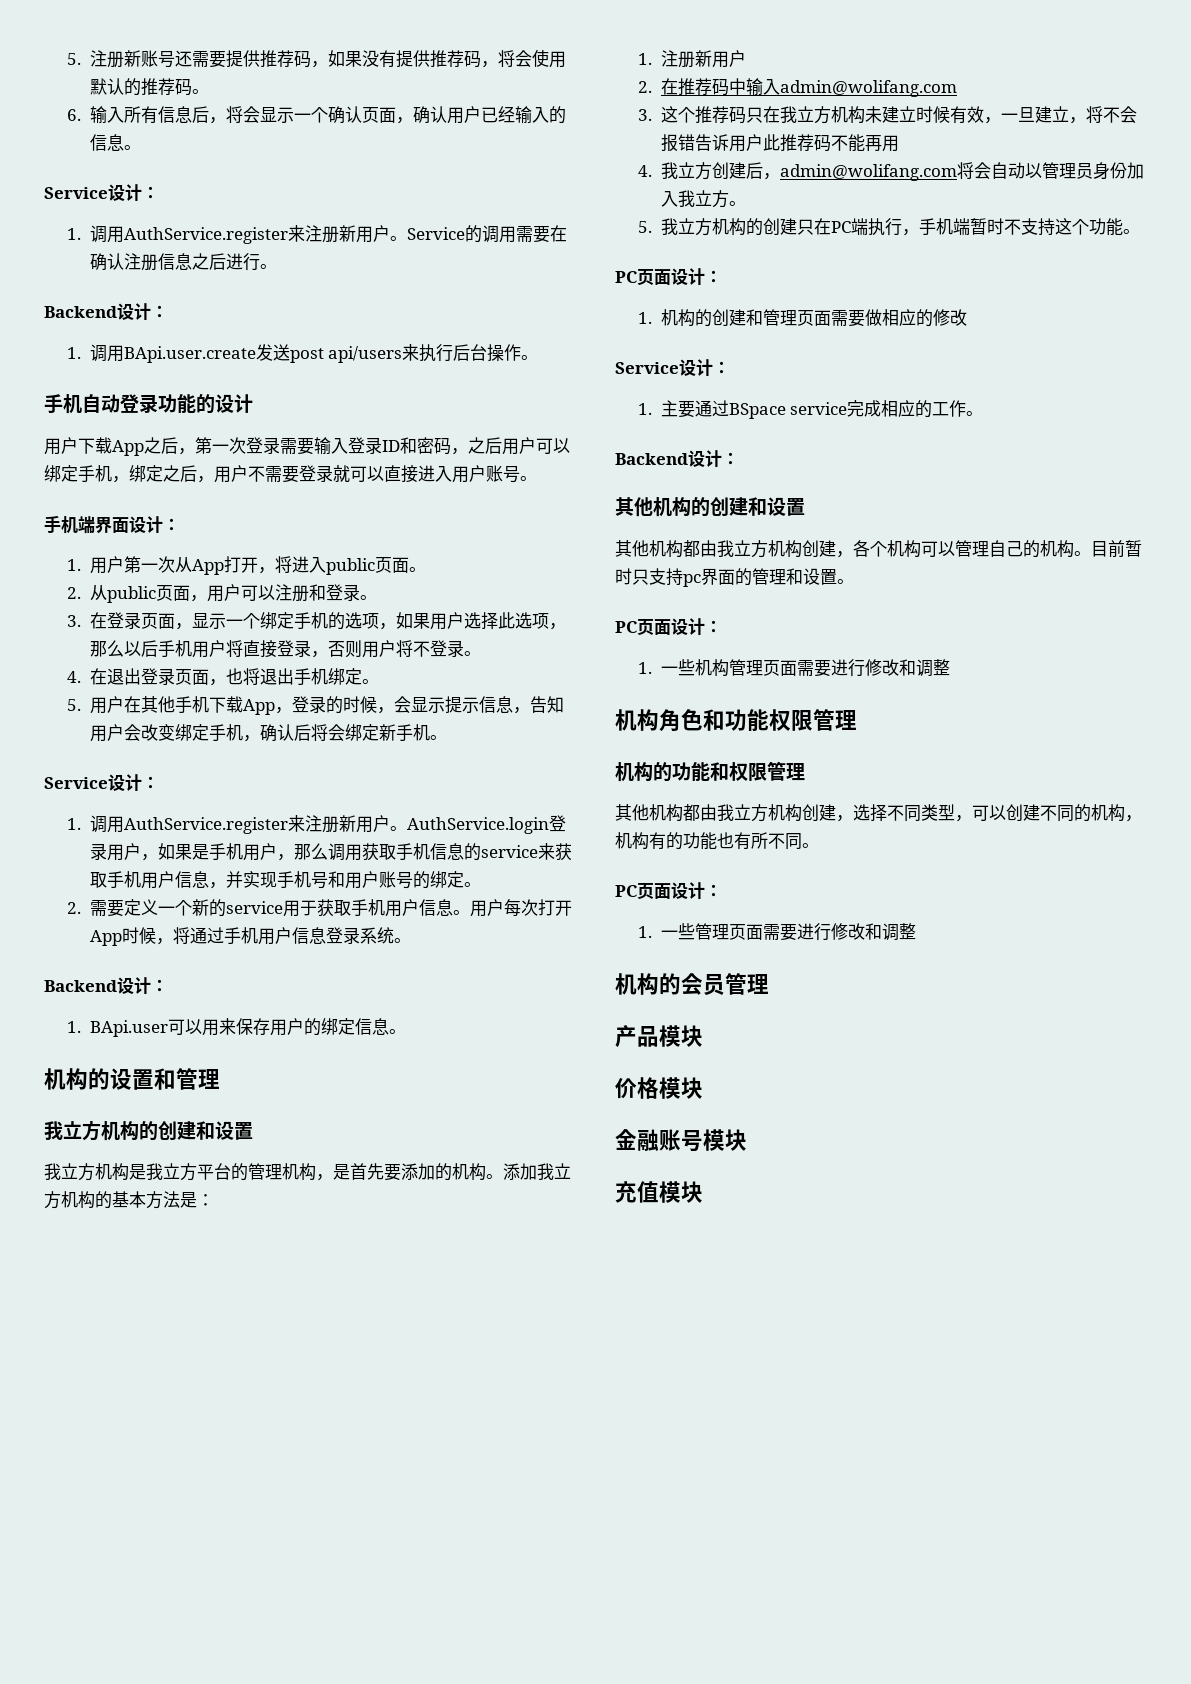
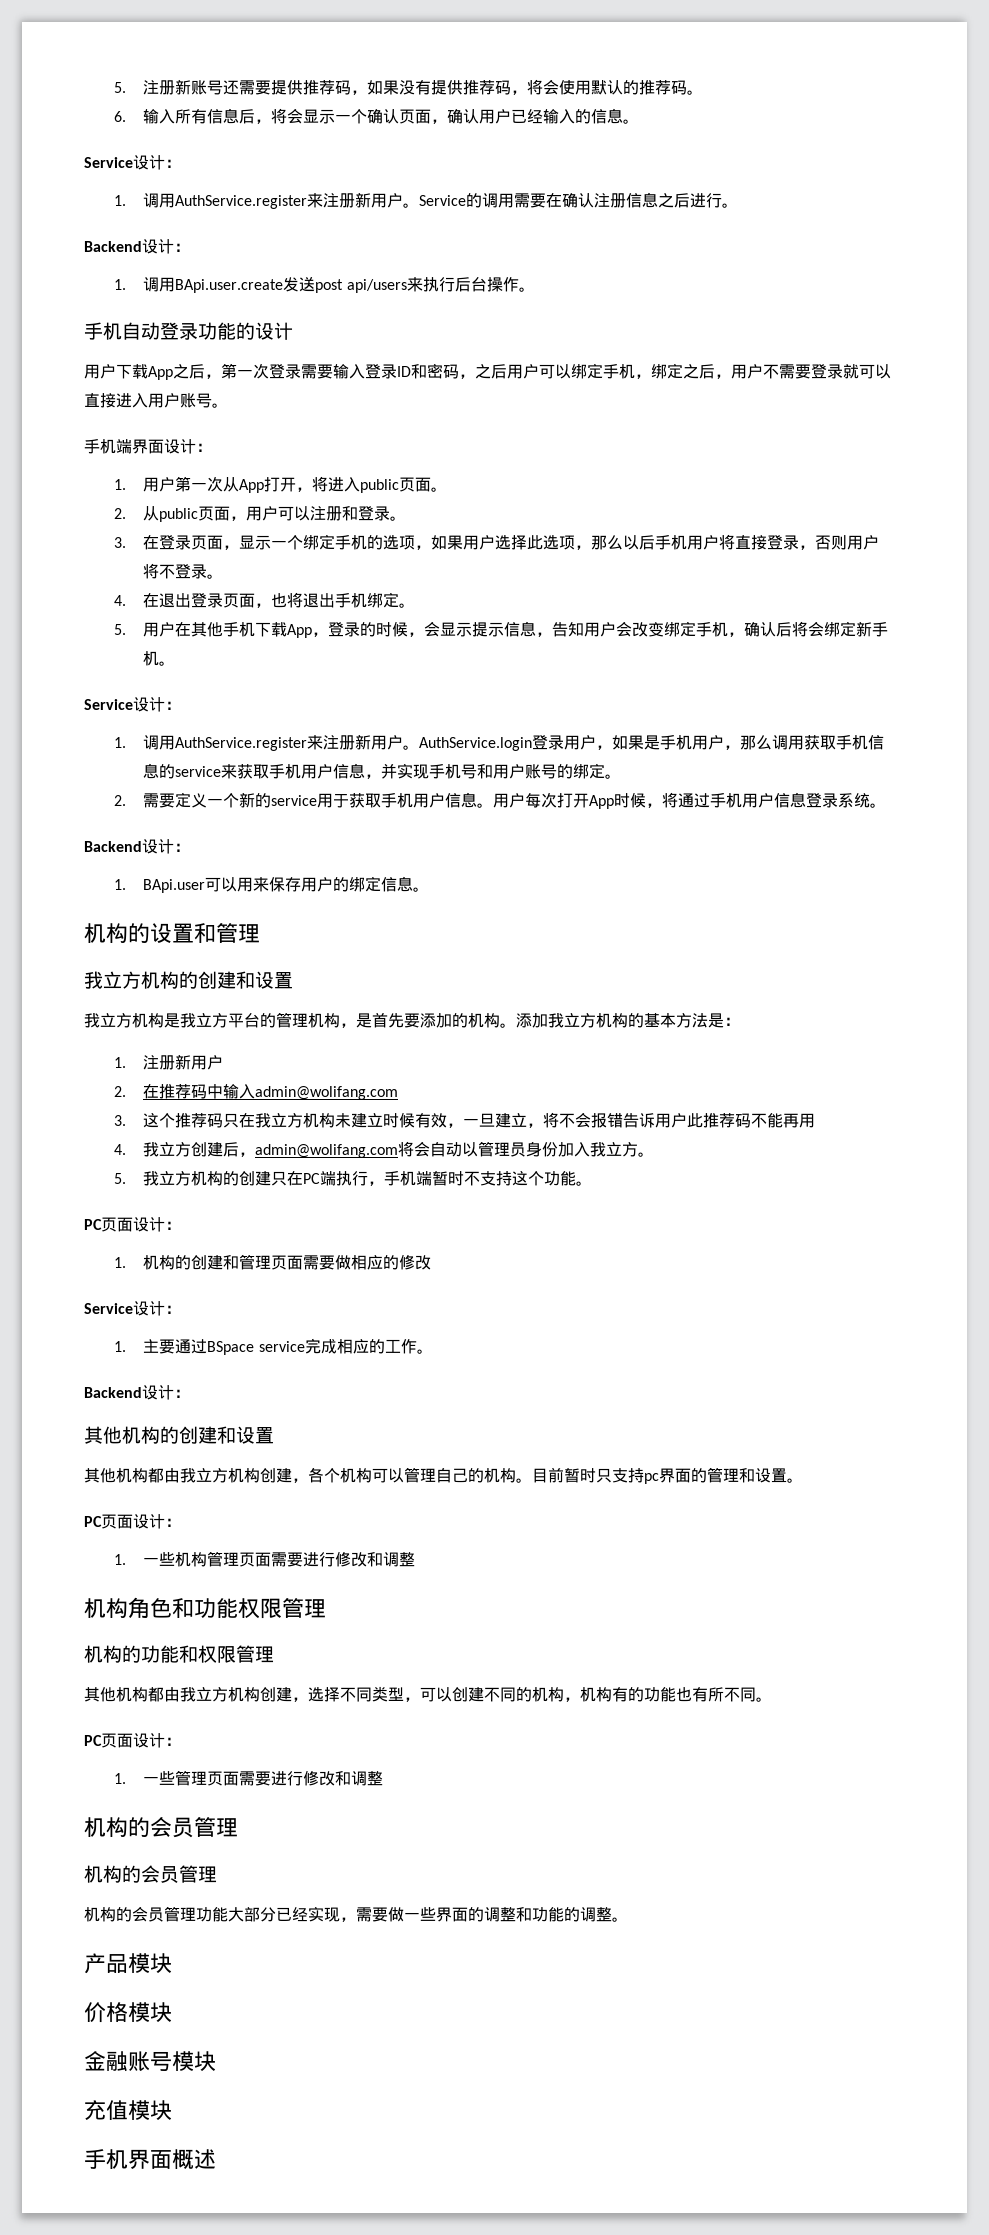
(769, 984) none -> [84,1865,217,1883] [84,1906,628,1922] // 机构的会员管理 // 机构的会员管理功能大部分已经实现，需要做一些界面的调整和功能的调整。
(703, 1192) none -> [84,2149,216,2169] // 手机界面概述

